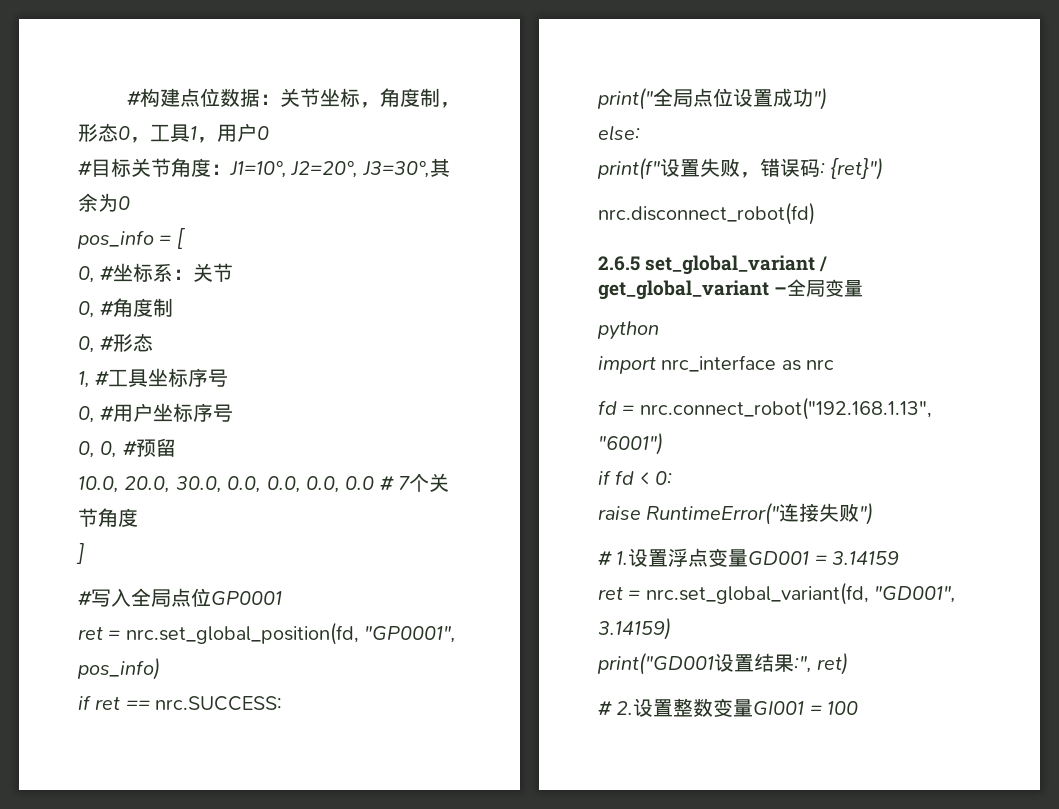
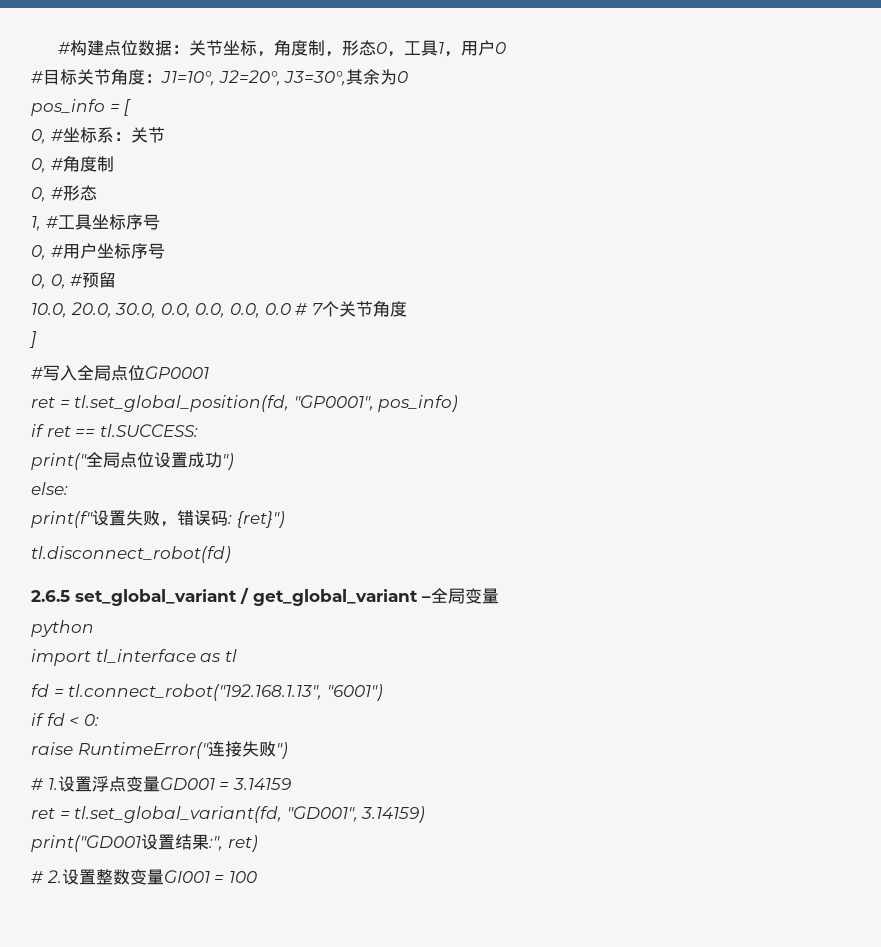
[125,622,359,645] nrc.set_global_position(fd, -> [74,395,290,412] tl.set_global_position(fd,
[155,696,283,711] nrc.SUCCESS: -> [99,424,198,437] tl.SUCCESS:
[598,202,815,225] nrc.disconnect_robot(fd) -> [31,546,231,563] tl.disconnect_robot(fd)
[661,355,835,372] nrc_interface as nrc -> [95,649,237,663] tl_interface as tl
[639,397,932,420] nrc.connect_robot("192.168.1.13", -> [68,684,323,701] tl.connect_robot("192.168.1.13",
[645,582,869,605] nrc.set_global_variant(fd, -> [74,806,283,823] tl.set_global_variant(fd,

